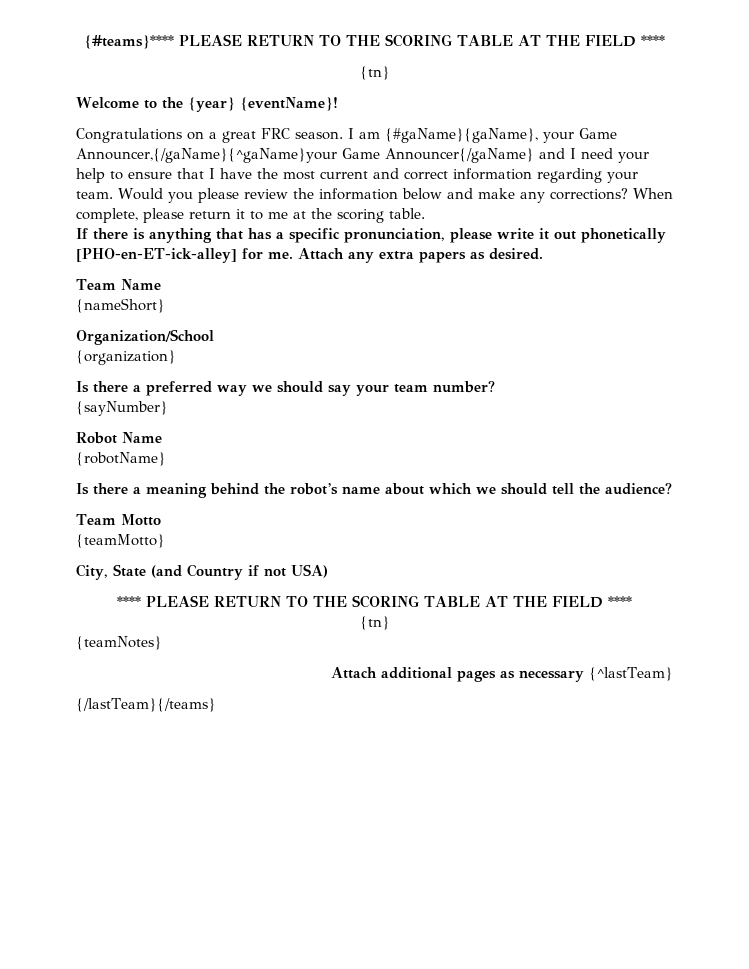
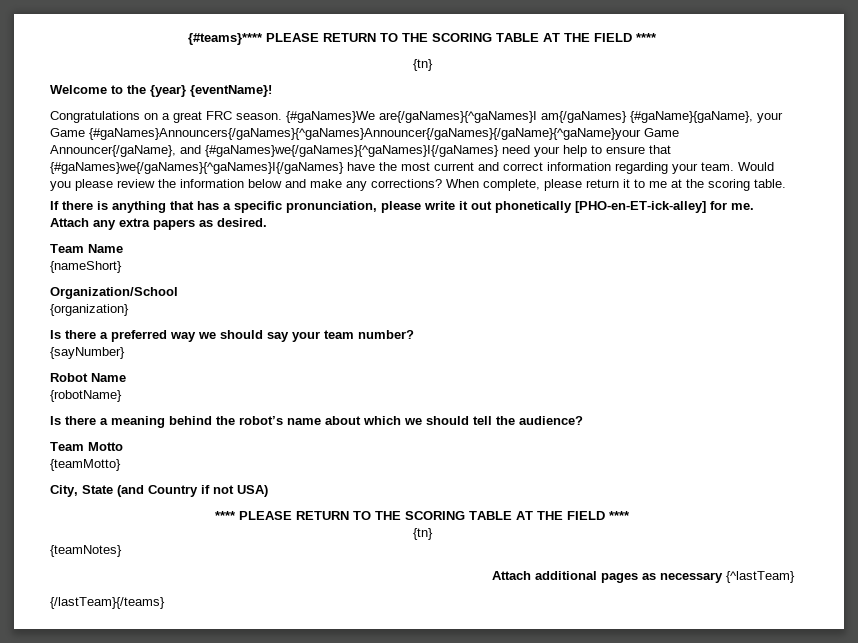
[348,128,617,143] [76,148,576,163] I am {#gaName}{gaName}, your Game Announcer,{/gaName}{^gaName}your Game Announcer{/gaName} and I -> [286,111,783,123] [50,128,679,140] [50,145,499,157] {#gaNames}We are{/gaNames}{^gaNames}I am{/gaNames} {#gaName}{gaName}, your Game {#gaNames}Announcers{/gaNames}{^gaNames}Announcer{/gaNames}{/gaName}{^gaName}your Game Announcer{/gaName}, and {#gaNames}we{/gaNames}{^gaNames}I{/gaNames}
[209,168,215,179] I -> [50,162,344,174] {#gaNames}we{/gaNames}{^gaNames}I{/gaNames}

